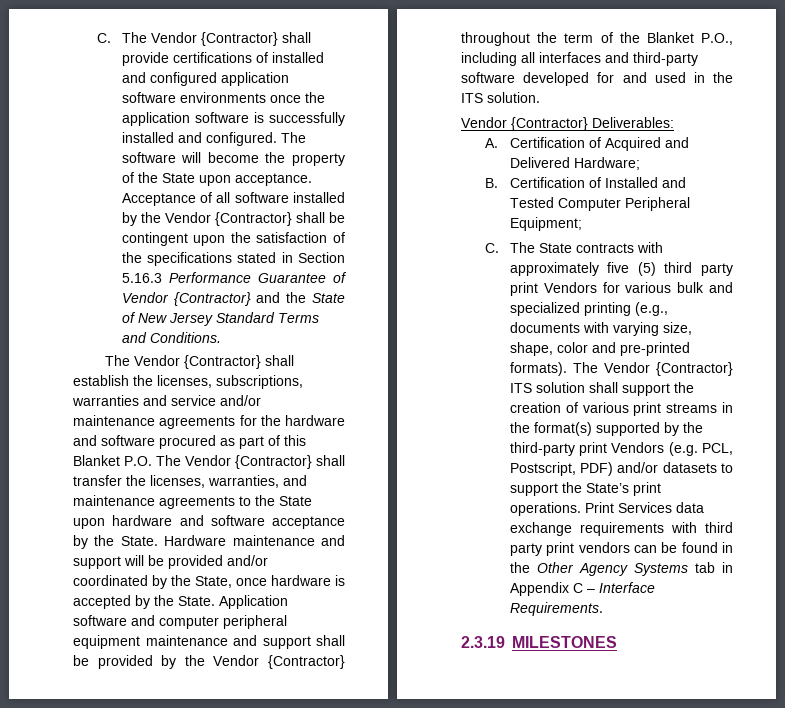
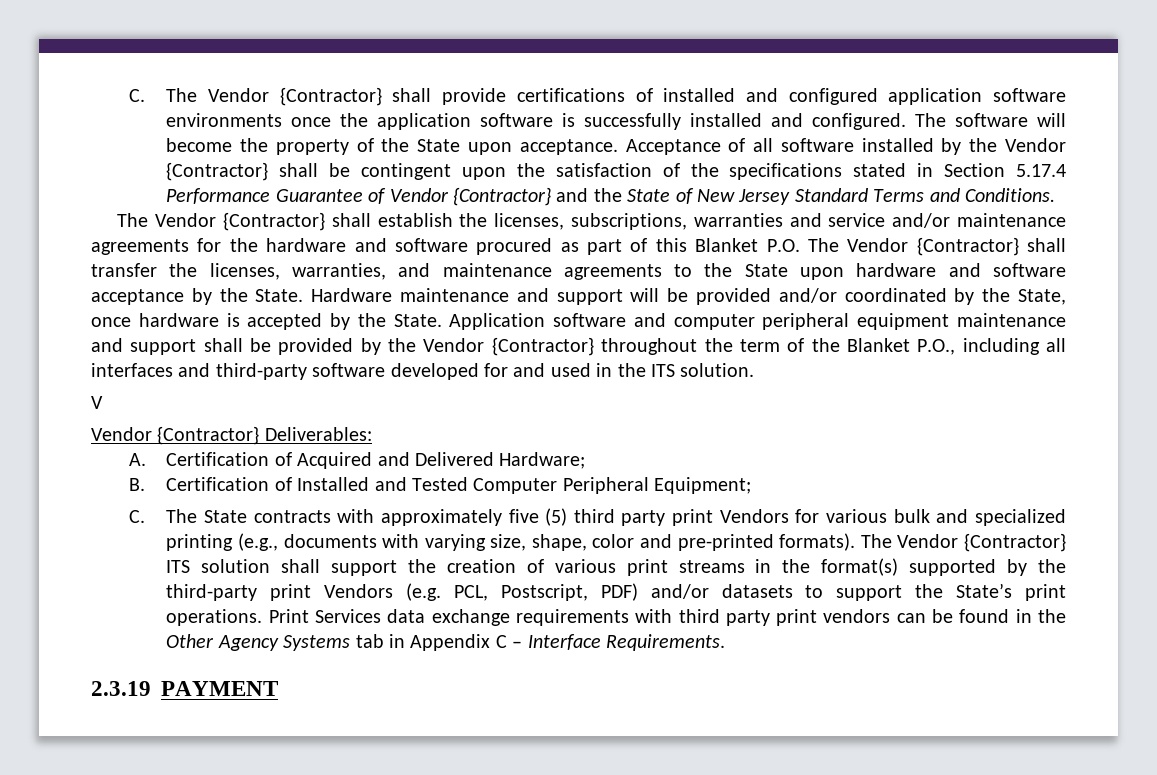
[121,273,162,283] 5.16.3 -> [1016,164,1066,177] 5.17.4
(540, 97) none -> [91,396,103,409] // V
[512,636,617,648] MILESTONES -> [161,681,278,696] PAYMENT

